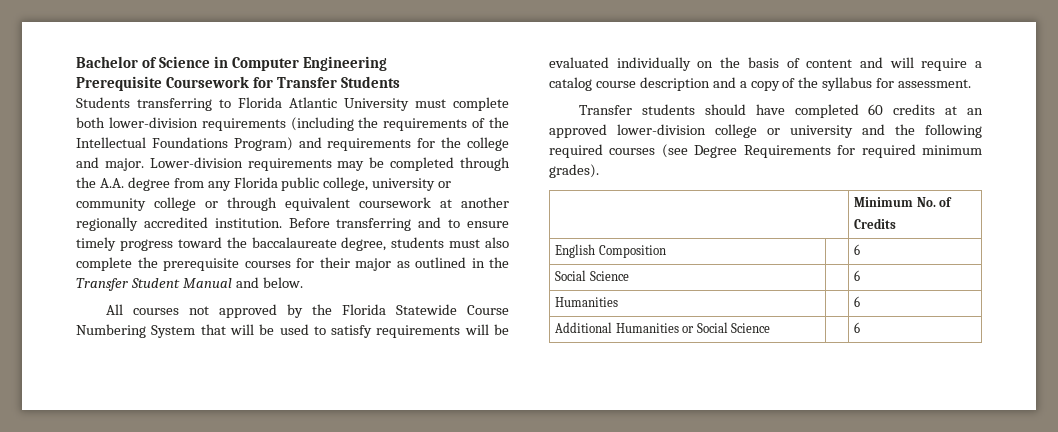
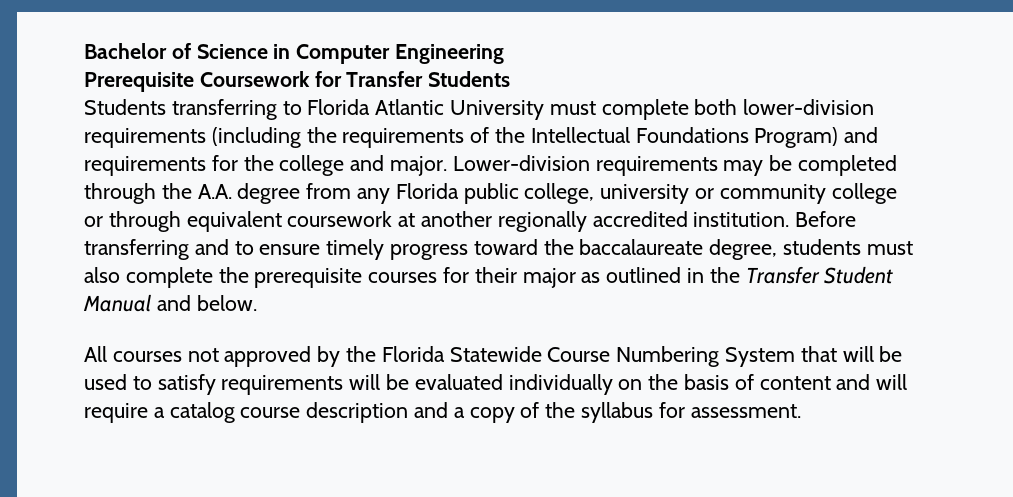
[579,104,983,118] [549,124,982,138] [549,144,983,158] [549,164,599,178] [854,197,953,207] [854,218,897,229] [555,244,666,258] [854,244,861,255] [555,270,629,281] [854,270,861,281] [555,297,619,307] [854,296,861,307] [555,322,771,333] [854,322,861,333] // Transfer students should have completed 60 credits at an approved lower-division college or university and the following required courses (see Degree Requirements for required minimum grades). // | Minimum No. of // Credits // English Composition | | 6 // Social Science | | 6 // Humanities | | 6 // Additional Humanities or Social Science | | 6 -> (801, 411) none

